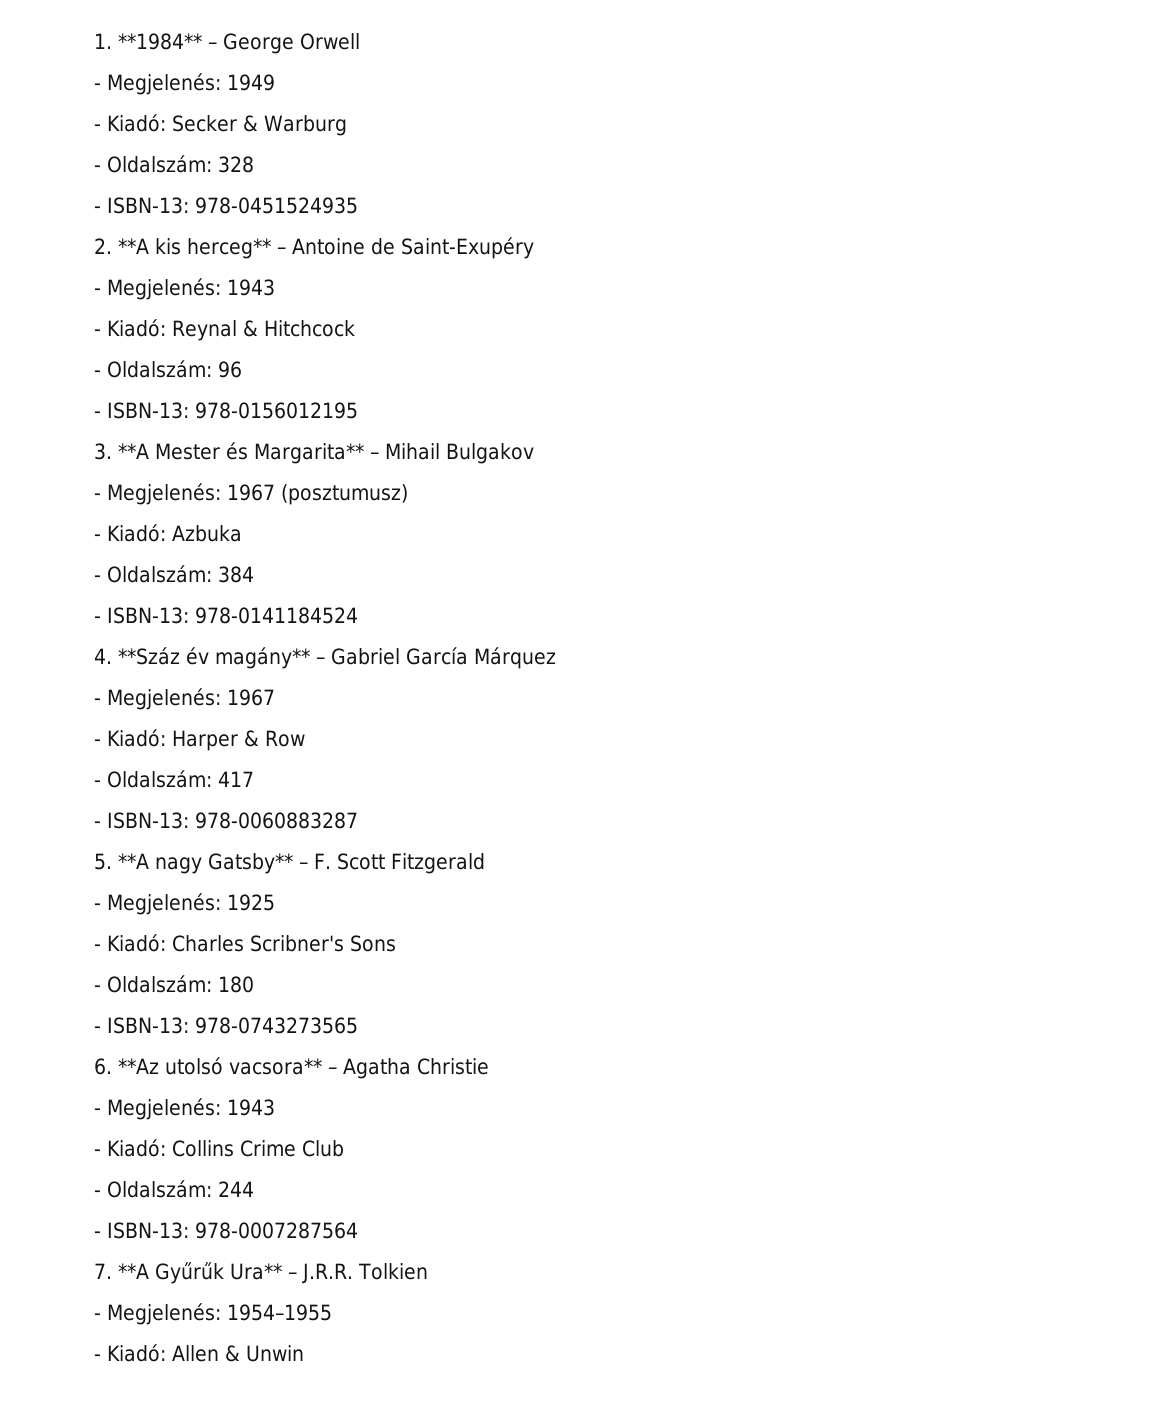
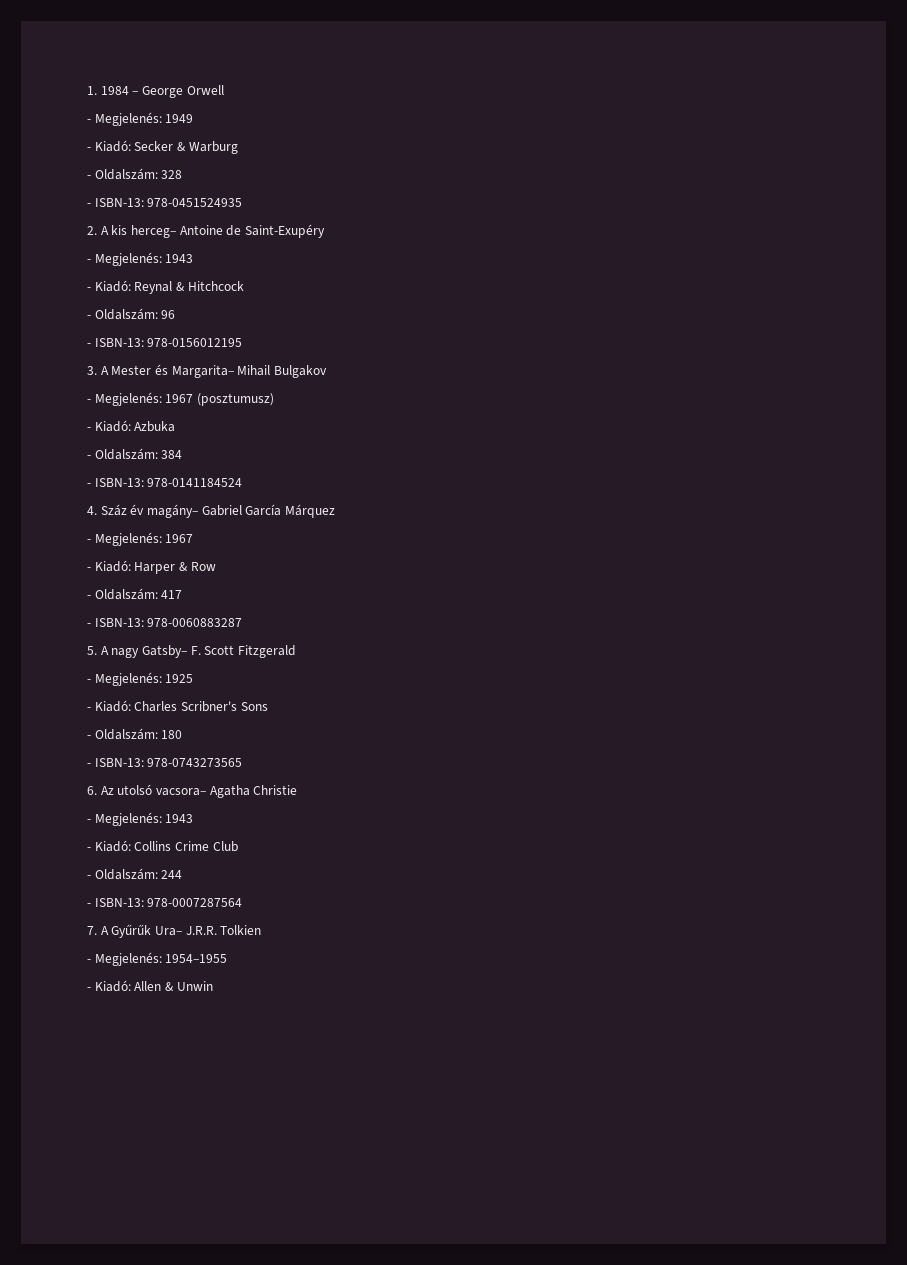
[118,33,202,50] **1984** -> [100,86,129,95] 1984
[118,238,286,259] **A kis herceg** – -> [100,225,176,238] A kis herceg–
[118,443,149,459] **A -> [100,366,109,375] A
[254,443,379,464] Margarita** – -> [171,365,234,378] Margarita–
[118,647,325,669] **Száz év magány** – -> [100,504,198,518] Száz év magány–
[118,853,308,874] **A nagy Gatsby** – -> [100,645,187,658] A nagy Gatsby–
[118,1057,337,1075] **Az utolsó vacsora** – -> [100,784,206,796] Az utolsó vacsora–
[118,1262,297,1284] **A Gyűrűk Ura** – -> [100,924,182,938] A Gyűrűk Ura–

